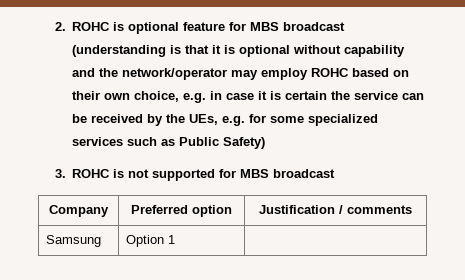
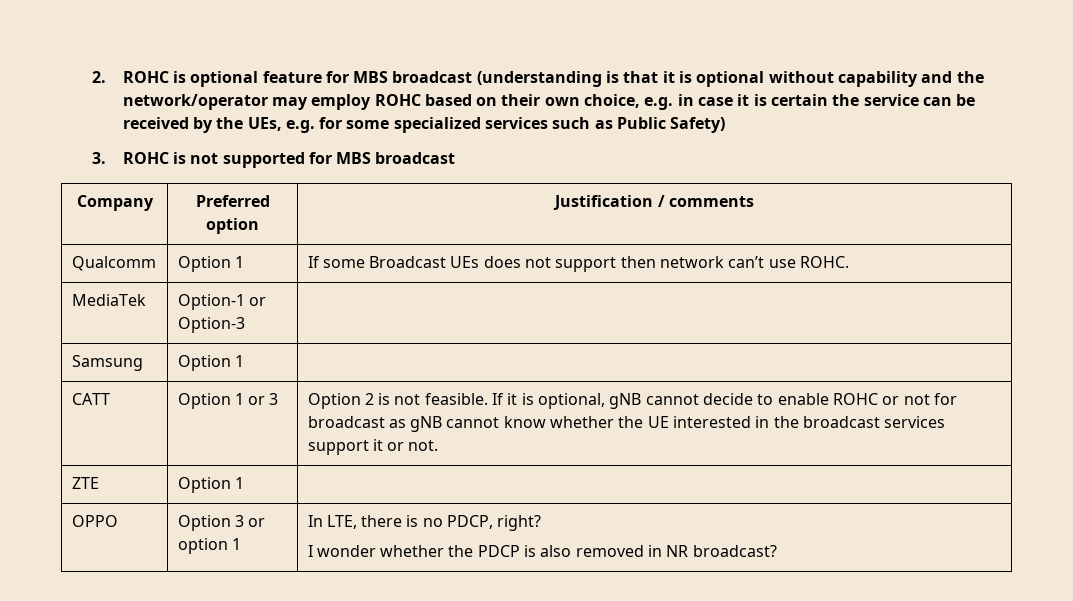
[45,235,101,247] [125,235,175,247] Samsung | Option 1 | -> [71,256,156,271] [177,256,244,272] [307,256,850,272] [71,294,146,306] [177,294,266,310] [177,317,245,333] [71,355,143,371] [177,355,244,371] [71,393,110,405] [177,393,279,409] [307,393,957,409] [307,416,946,432] [307,439,439,455] [71,477,99,489] [177,477,244,493] [71,515,118,527] [177,515,266,531] [177,538,241,554] [307,515,542,531] [307,545,777,557] Qualcomm | Option 1 | If some Broadcast UEs does not support then network can’t use ROHC. // MediaTek | Option-1 or Option-3 | // Samsung | Option 1 | // CATT | Option 1 or 3 | Option 2 is not feasible. If it is optional, gNB cannot decide to enable ROHC or not for broadcast as gNB cannot know whether the UE interested in the broadcast services support it or not. // ZTE | Option 1 | // OPPO | Option 3 or option 1 | In LTE, there is no PDCP, right? // I wonder whether the PDCP is also removed in NR broadcast?

